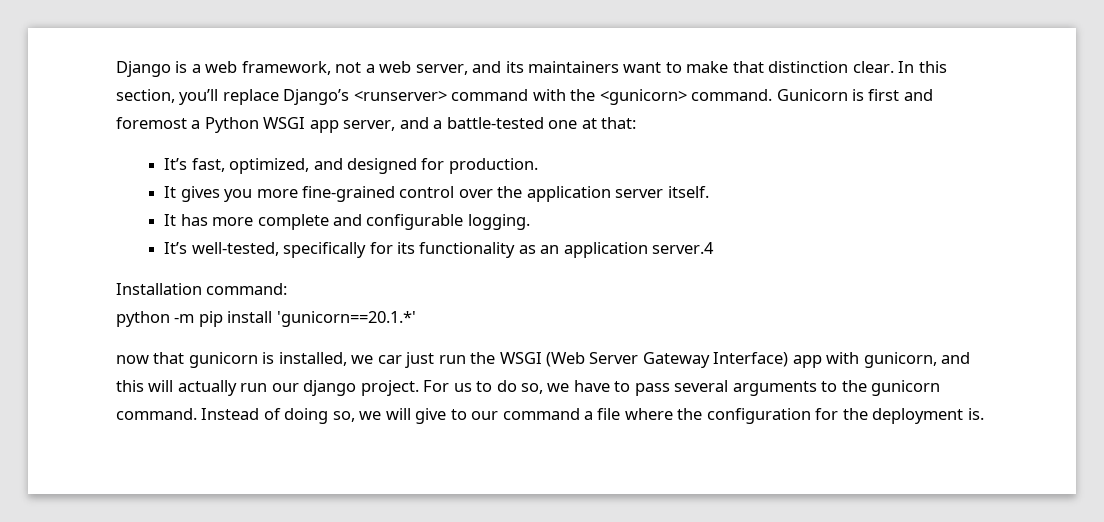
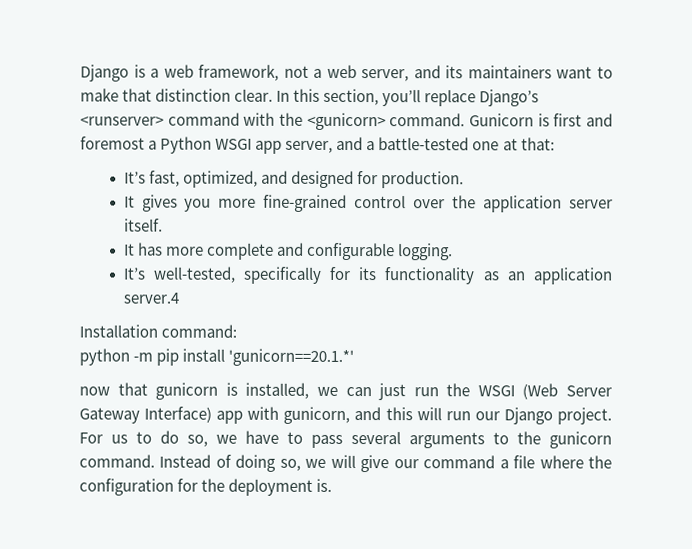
[377,355,402,364] car -> [345,386,372,397] can
[177,380,237,396] actually -> (442, 414) none
[303,380,357,396] django -> [503,407,553,425] Django
[450,409,467,420] to -> (390, 464) none

